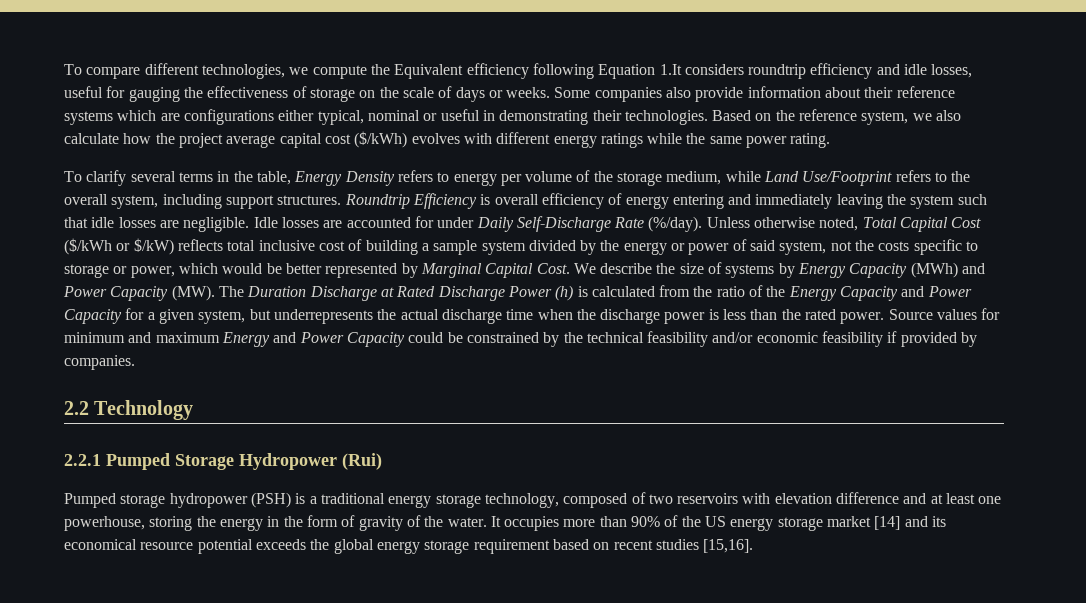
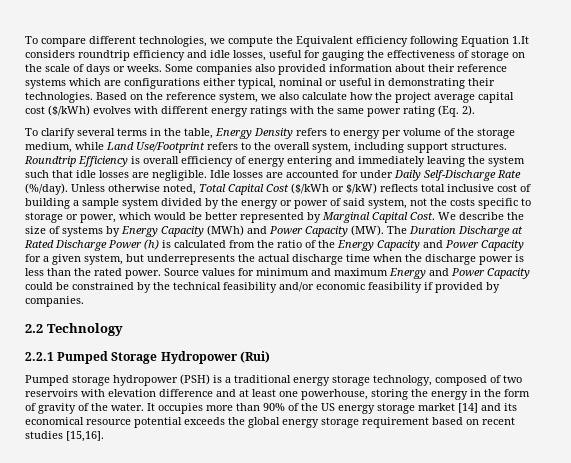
[695,87,744,102] provide -> [278,64,326,75] provided
[647,133,683,144] while -> [290,106,314,114] with
[790,133,831,148] rating. -> [403,105,475,117] rating (Eq. 2).

